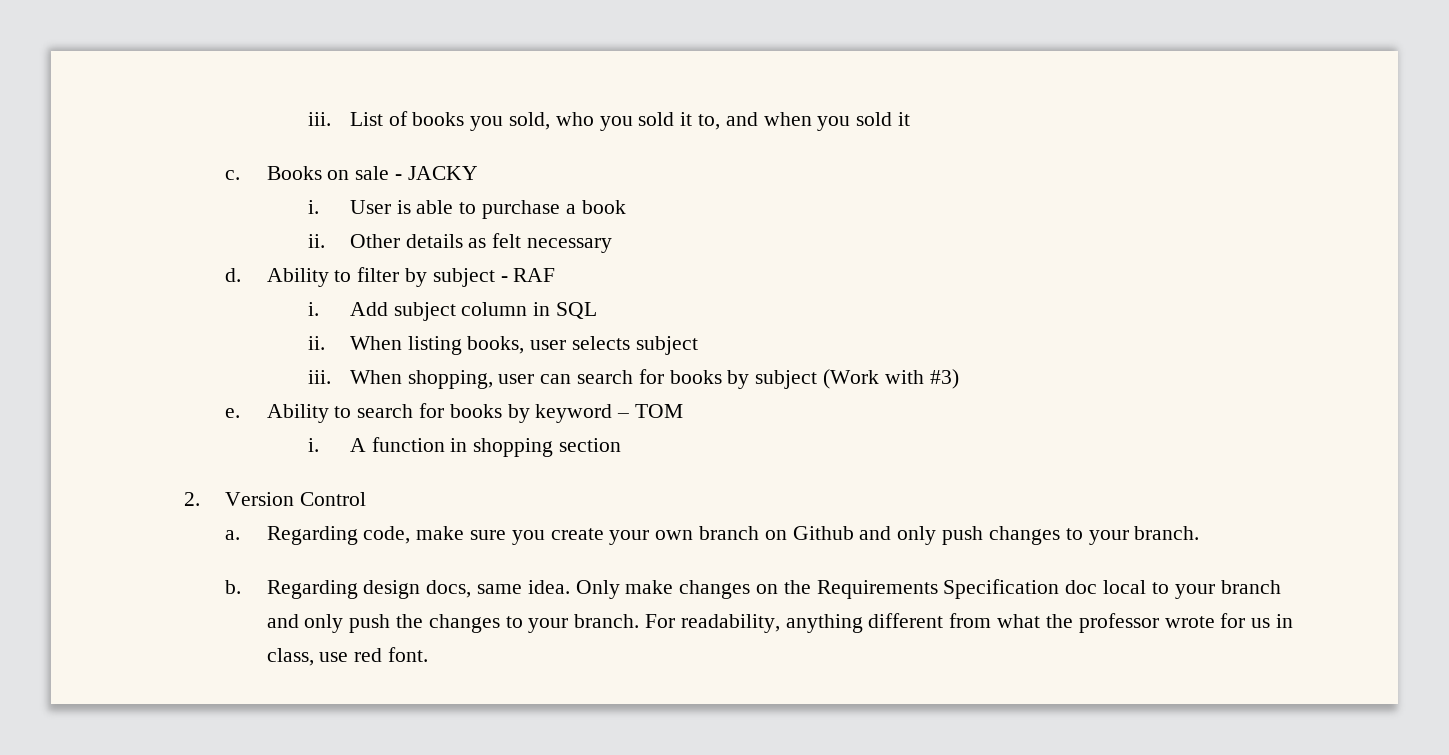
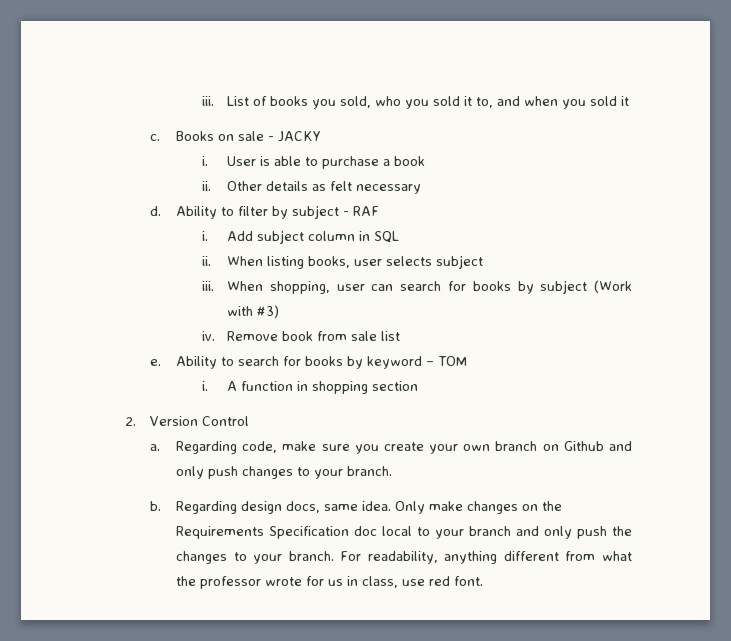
(959, 379) none -> [201,331,401,341] // iv. Remove book from sale list

